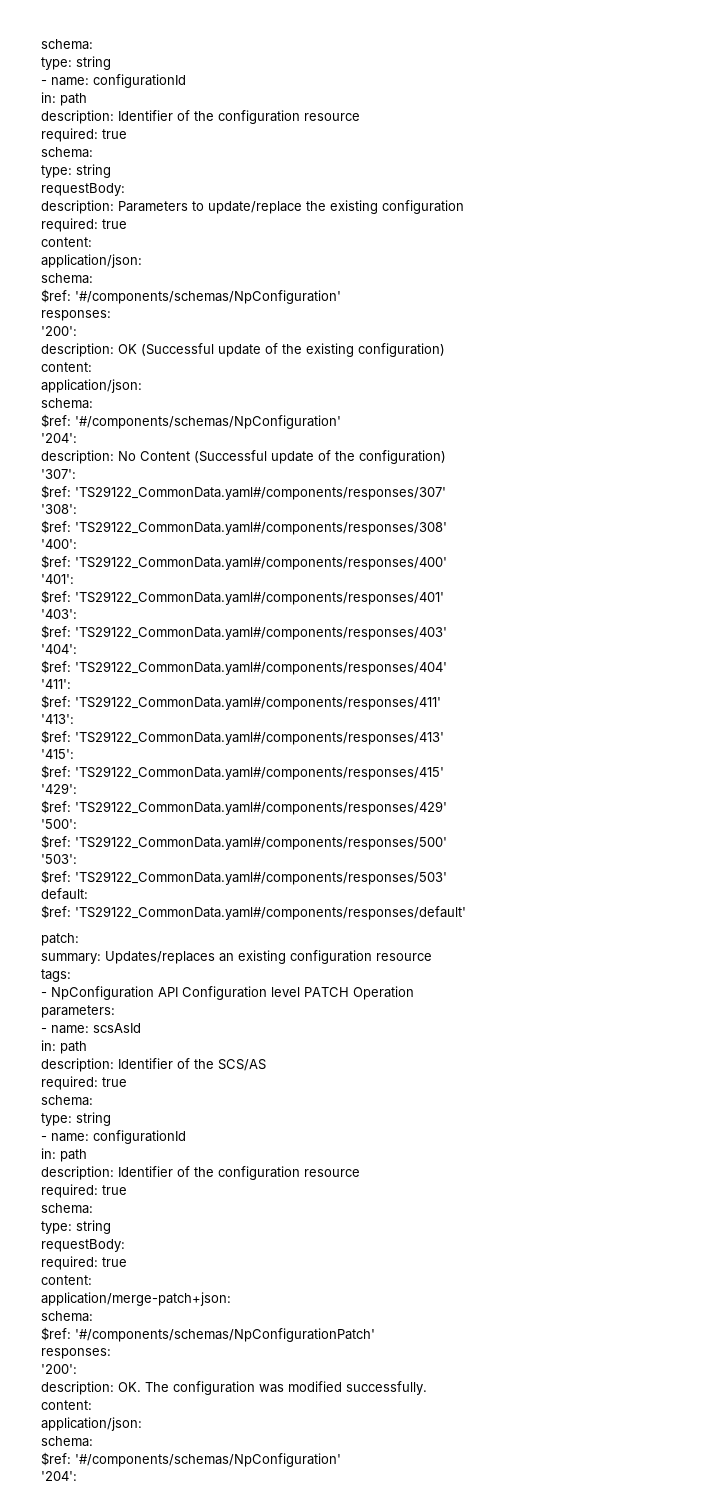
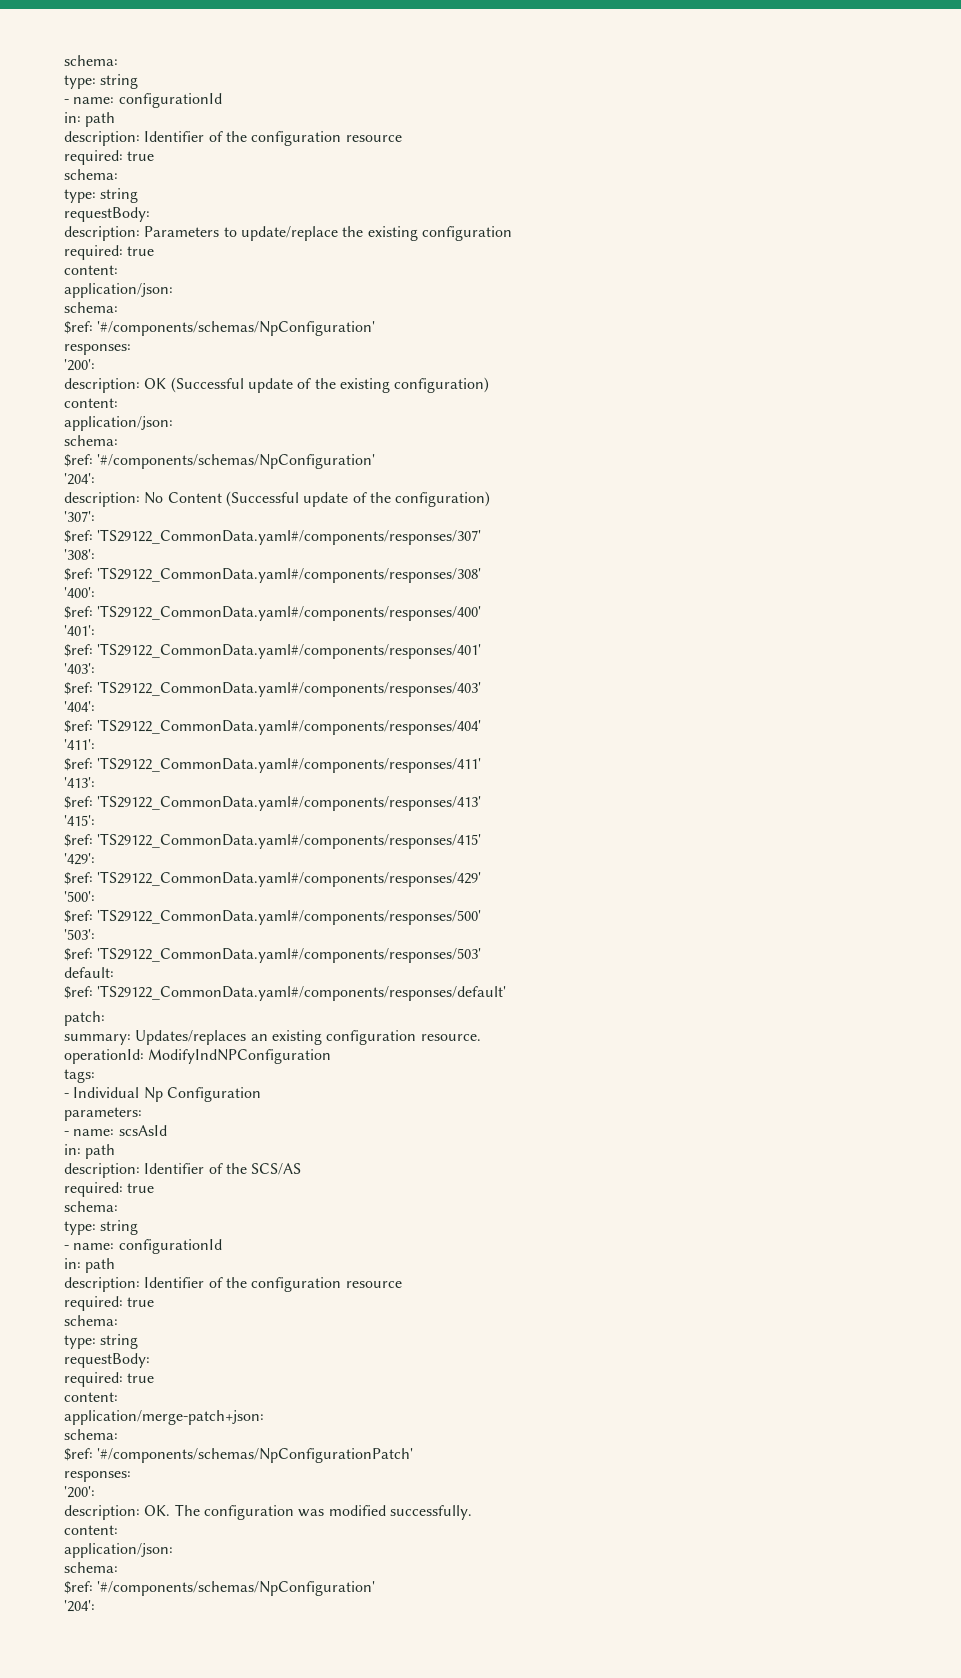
[376,953,432,961] resource -> [420,1034,481,1041] [64,1049,332,1064] resource. // operationId: ModifyIndNPConfiguration
[51,986,178,1000] NpConfiguration API -> [73,1087,163,1102] Individual Np
[271,986,414,1000] level PATCH Operation -> (261, 1094) none

